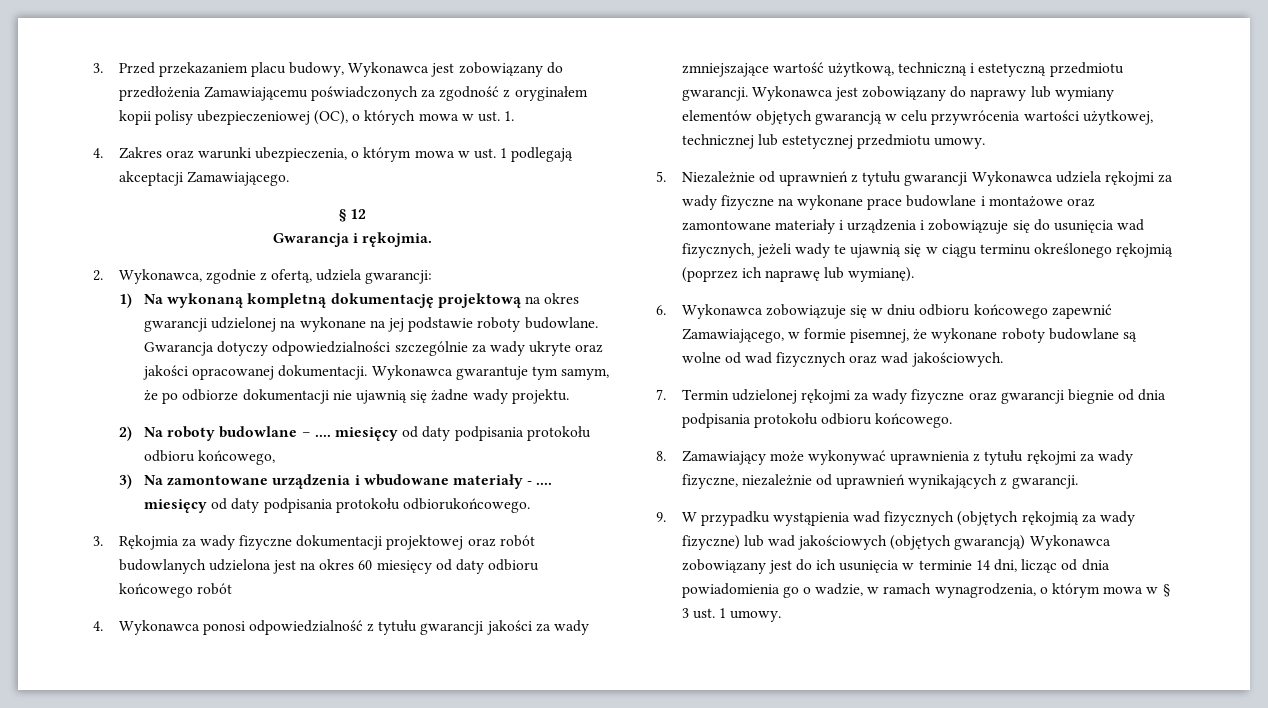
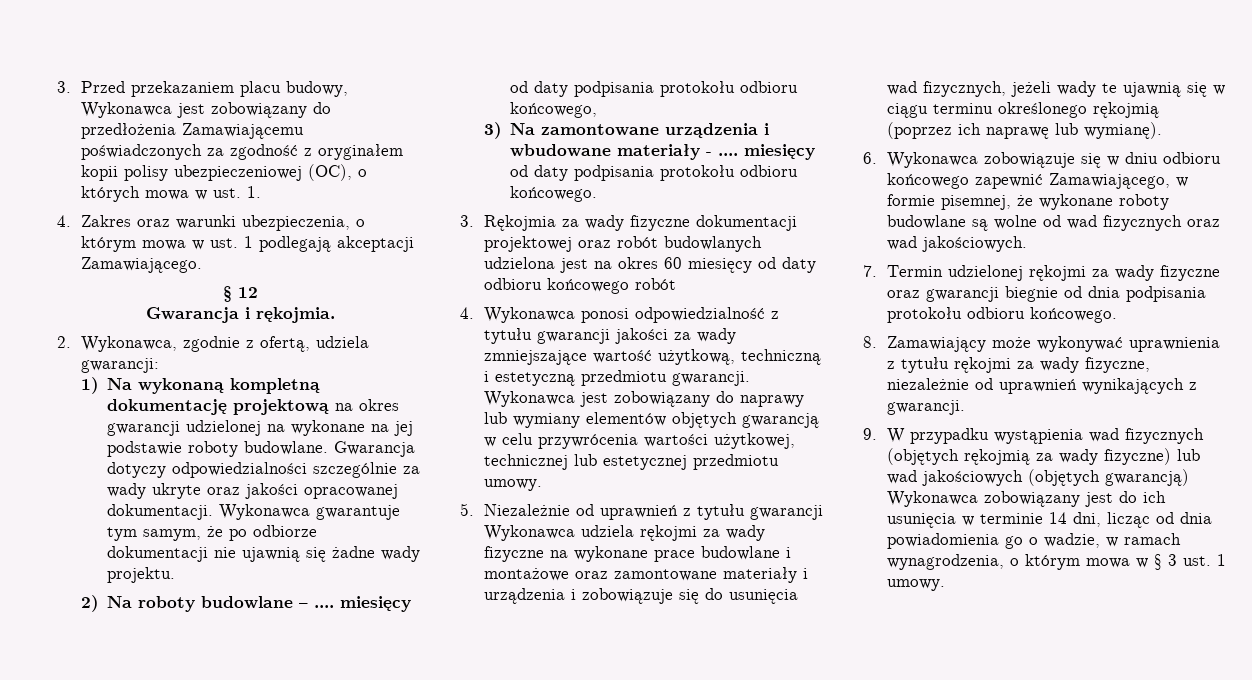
[402,498,530,513] odbiorukońcowego. -> [740,165,799,177] [510,186,598,202] odbioru końcowego.

